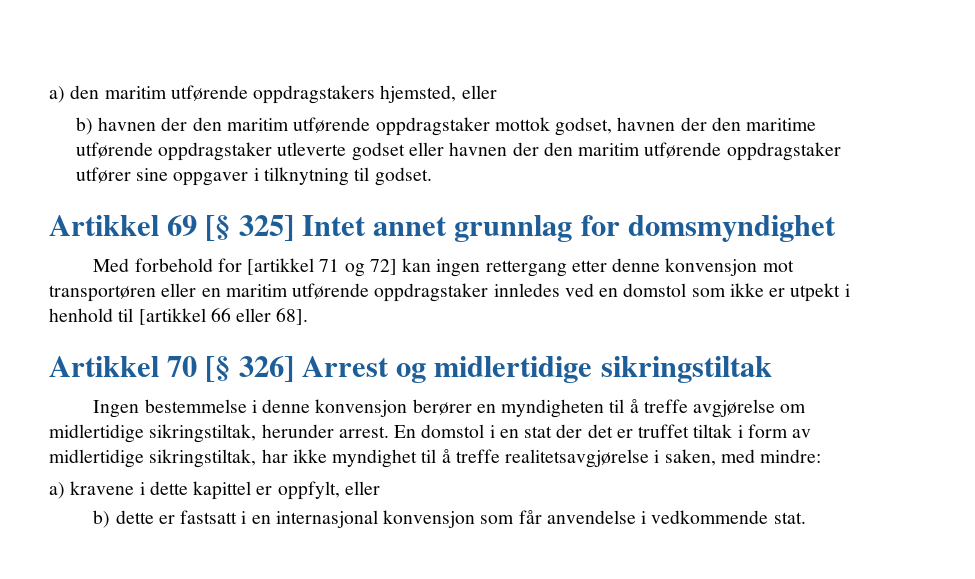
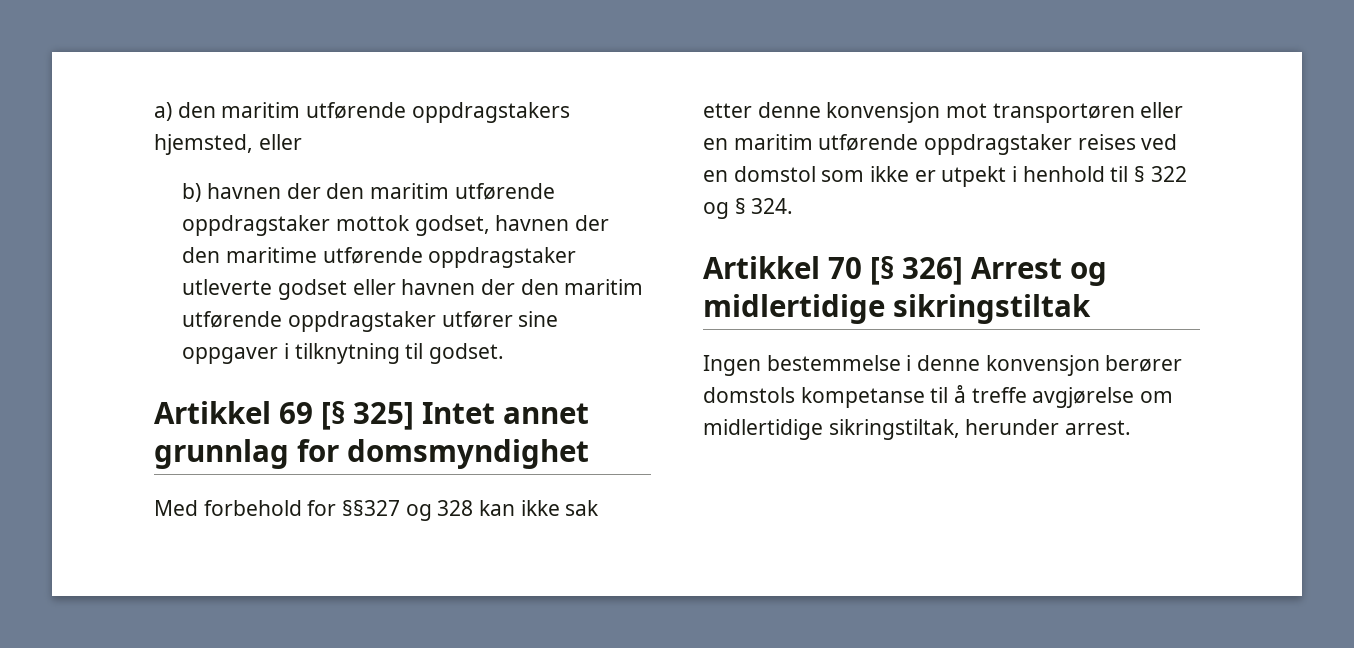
[247,258,567,277] [artikkel 71 og 72] kan ingen rettergang -> [342,500,600,521] §§327 og 328 kan ikke sak
[493,283,560,297] innledes -> [1077,134,1136,150] reises
[138,308,309,325] [artikkel 66 eller 68]. -> [1134,166,1187,182] [703,198,794,219] § 322 og § 324.
[476,399,605,418] en myndigheten -> [703,387,925,408] domstols kompetanse
[394,424,812,438] [49,449,822,468] [49,481,380,500] [93,510,806,528] En domstol i en stat der det er truffet tiltak i form av midlertidige sikringstiltak, har ikke myndighet til å treffe realitetsavgjørelse i saken, med mindre: // a) kravene i dette kapittel er oppfylt, eller // b) dette er fastsatt i en internasjonal konvensjon som får anvendelse i vedkommende stat. -> (1132, 427) none

